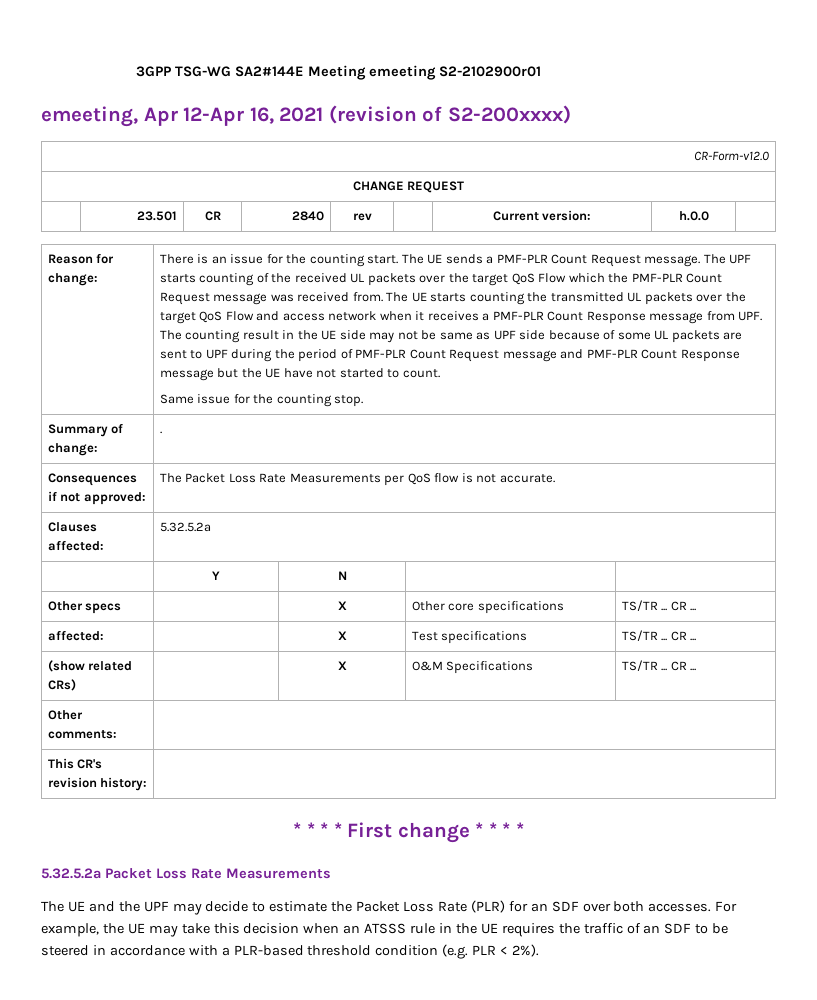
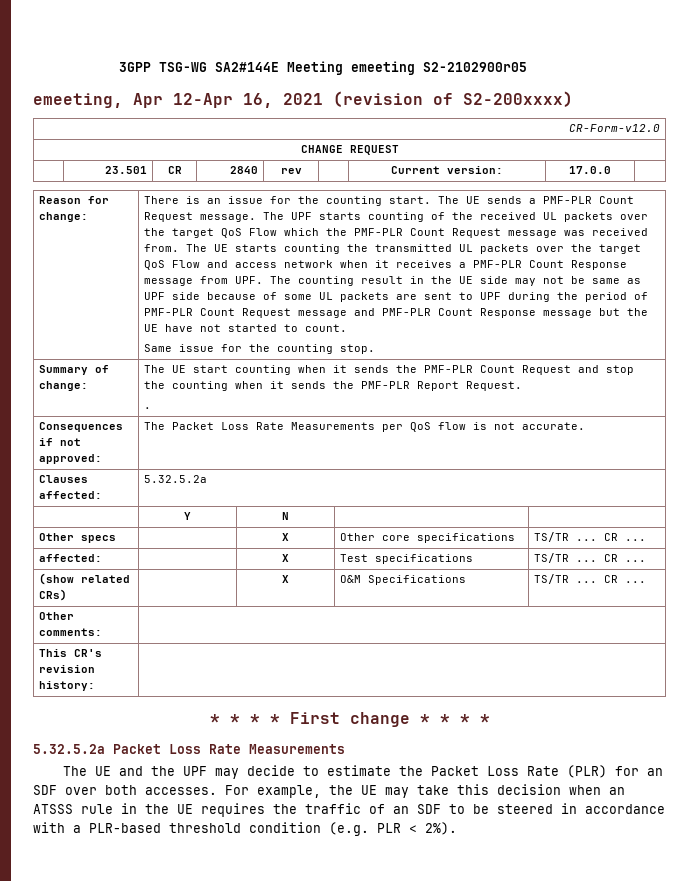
[438,66,541,77] S2-2102900r01 -> [422,62,527,72] S2-2102900r05
[678,211,709,221] h.0.0 -> [569,166,611,174] 17.0.0
(98, 449) none -> [144,365,635,375] [144,381,523,391] The UE start counting when it sends the PMF-PLR Count Request and stop the counting when it sends the PMF-PLR Report Request. //

